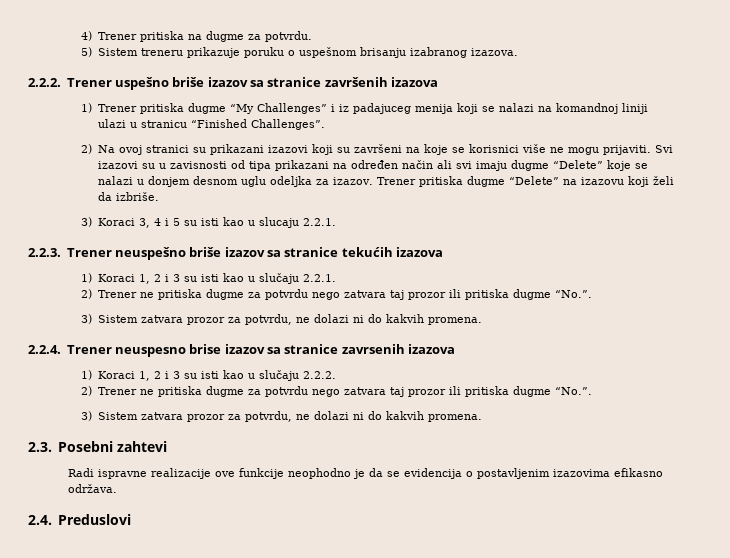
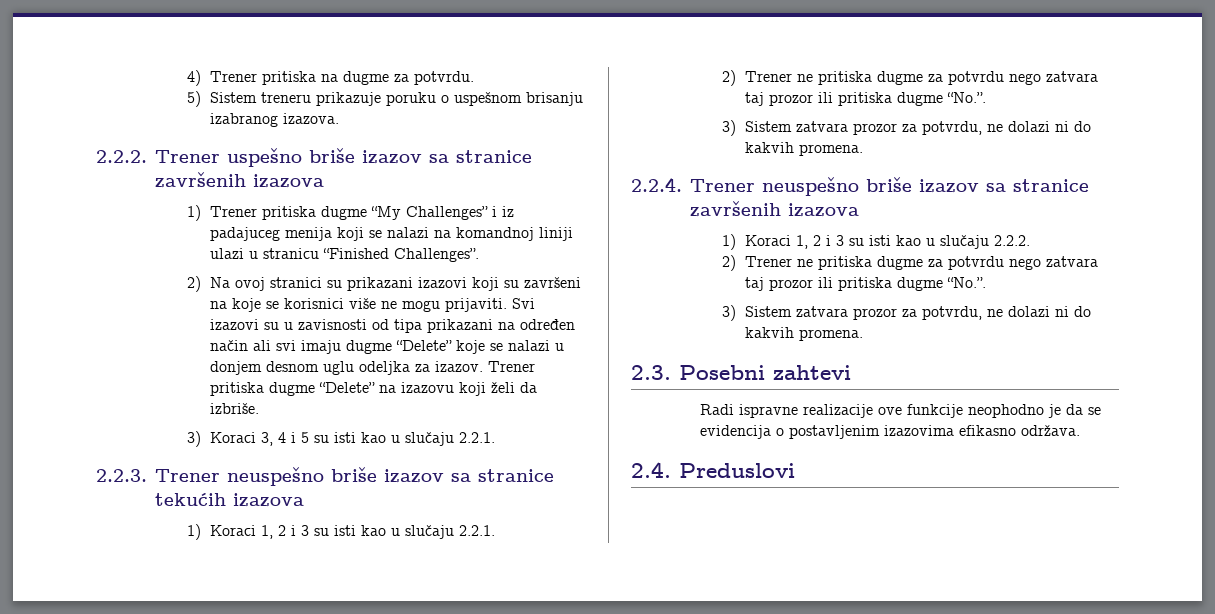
[258,217,299,228] slucaju -> [405,432,455,446] slučaju
[114,344,405,357] neuspesno brise izazov sa stranice zavrsenih -> [762,177,1089,196] [690,201,781,218] neuspešno briše izazov sa stranice završenih

